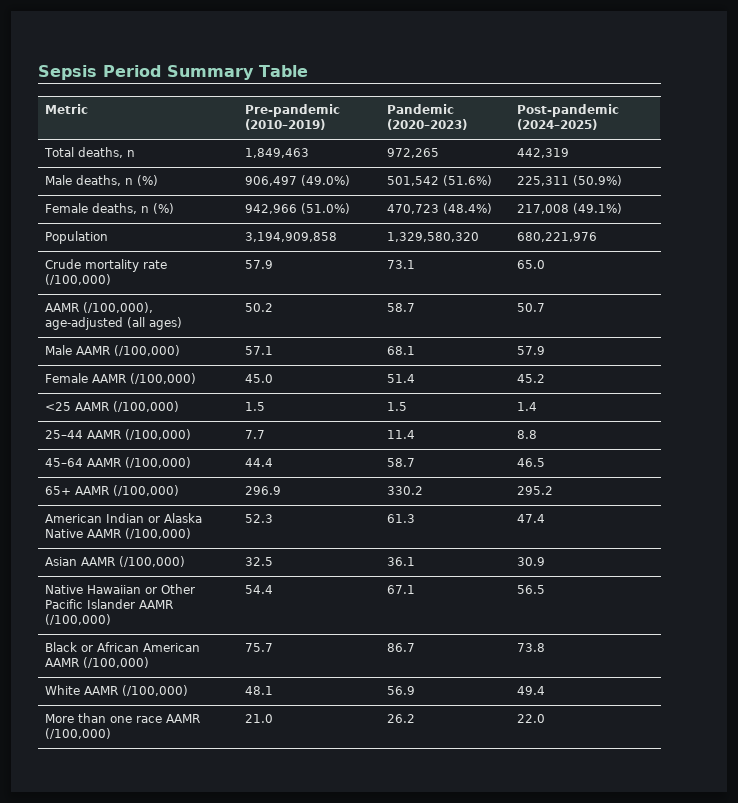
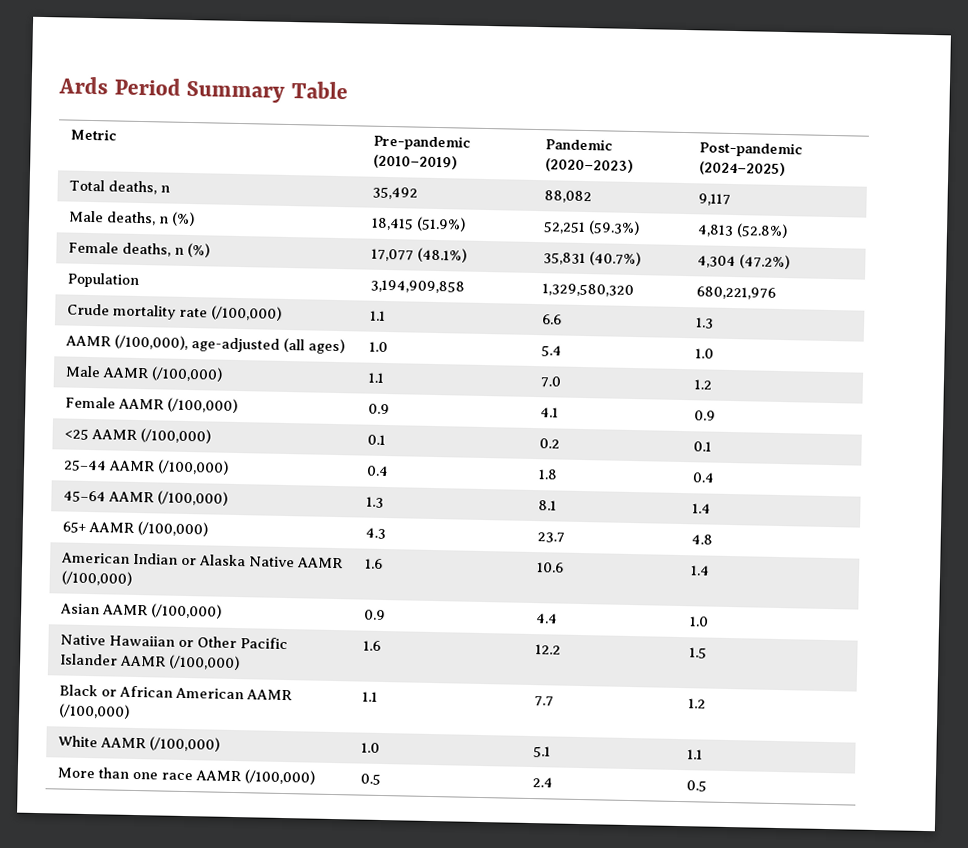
[38,65,97,80] Sepsis -> [58,76,108,95] Ards
[245,148,310,158] [387,148,440,158] [517,148,570,158] 1,849,463 | 972,265 | 442,319 -> [371,186,418,200] [543,190,592,204] [697,193,731,206] 35,492 | 88,082 | 9,117
[245,175,351,186] [387,175,493,186] [517,175,623,186] [45,203,175,214] [245,203,351,214] [387,203,493,214] [517,203,623,214] 906,497 (49.0%) | 501,542 (51.6%) | 225,311 (50.9%) // Female deaths, n (%) | 942,966 (51.0%) | 470,723 (48.4%) | 217,008 (49.1%) -> [370,216,466,232] [542,220,640,236] [696,223,788,239] [67,241,210,258] [370,247,467,263] [542,251,641,267] [696,254,790,270] 18,415 (51.9%) | 52,251 (59.3%) | 4,813 (52.8%) // Female deaths, n (%) | 17,077 (48.1%) | 35,831 (40.7%) | 4,304 (47.2%)
[245,260,274,269] [387,260,416,269] [517,260,546,269] 57.9 | 73.1 | 65.0 -> [369,310,386,321] [541,314,562,325] [694,317,714,329] 1.1 | 6.6 | 1.3
[245,303,274,312] [387,303,416,312] [517,303,546,312] 50.2 | 58.7 | 50.7 -> [368,341,388,353] [540,345,562,357] [694,348,714,359] 1.0 | 5.4 | 1.0
[245,346,274,355] [387,346,416,355] [517,346,546,355] 57.1 | 68.1 | 57.9 -> [367,372,385,383] [539,376,561,388] [693,379,712,390] 1.1 | 7.0 | 1.2
[245,374,274,383] [387,374,416,383] [517,374,546,383] 45.0 | 51.4 | 45.2 -> [367,403,390,415] [539,407,559,418] [693,410,716,421] 0.9 | 4.1 | 0.9
[245,402,266,411] [387,402,408,411] [517,402,538,411] 1.5 | 1.5 | 1.4 -> [366,434,386,446] [538,438,560,449] [692,441,712,452] 0.1 | 0.2 | 0.1
[245,430,266,439] [387,430,416,439] [517,430,538,439] 7.7 | 11.4 | 8.8 -> [365,465,389,477] [537,469,558,480] [691,472,715,483] 0.4 | 1.8 | 0.4
[245,458,274,467] [387,458,416,467] [517,458,546,467] 44.4 | 58.7 | 46.5 -> [365,496,384,508] [537,500,557,511] [691,503,711,514] 1.3 | 8.1 | 1.4
[245,486,282,495] [387,486,424,495] [517,486,554,495] 296.9 | 330.2 | 295.2 -> [364,527,386,540] [536,532,565,543] [690,534,713,545] 4.3 | 23.7 | 4.8
[245,514,274,523] [387,514,416,523] [517,514,546,523] 52.3 | 61.3 | 47.4 -> [364,558,383,569] [536,562,564,573] [689,565,710,576] 1.6 | 10.6 | 1.4
[245,557,274,566] [387,557,416,566] [517,557,546,566] 32.5 | 36.1 | 30.9 -> [363,609,386,621] [534,613,558,624] [688,616,709,627] 0.9 | 4.4 | 1.0
[245,585,274,594] [387,585,416,594] [517,585,546,594] 54.4 | 67.1 | 56.5 -> [362,640,381,651] [534,644,561,655] [688,647,707,659] 1.6 | 12.2 | 1.5
[245,643,274,652] [387,643,416,652] [517,643,546,652] 75.7 | 86.7 | 73.8 -> [361,691,378,702] [533,696,554,707] [687,698,706,709] 1.1 | 7.7 | 1.2
[245,686,274,695] [387,686,416,695] [517,686,546,695] 48.1 | 56.9 | 49.4 -> [360,742,380,753] [532,746,551,758] [686,749,703,760] 1.0 | 5.1 | 1.1
[245,714,274,723] [387,714,416,723] [517,714,546,723] 21.0 | 26.2 | 22.0 -> [359,773,381,785] [531,777,553,788] [685,780,707,792] 0.5 | 2.4 | 0.5

